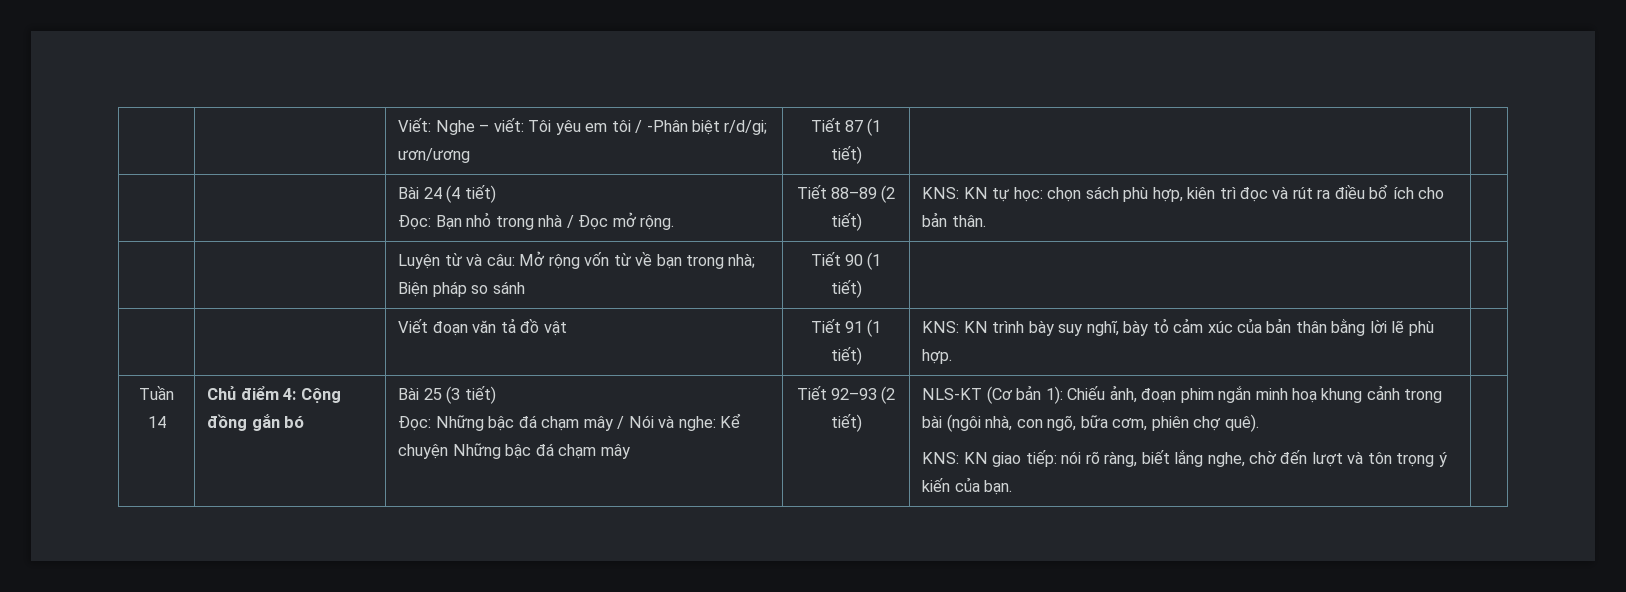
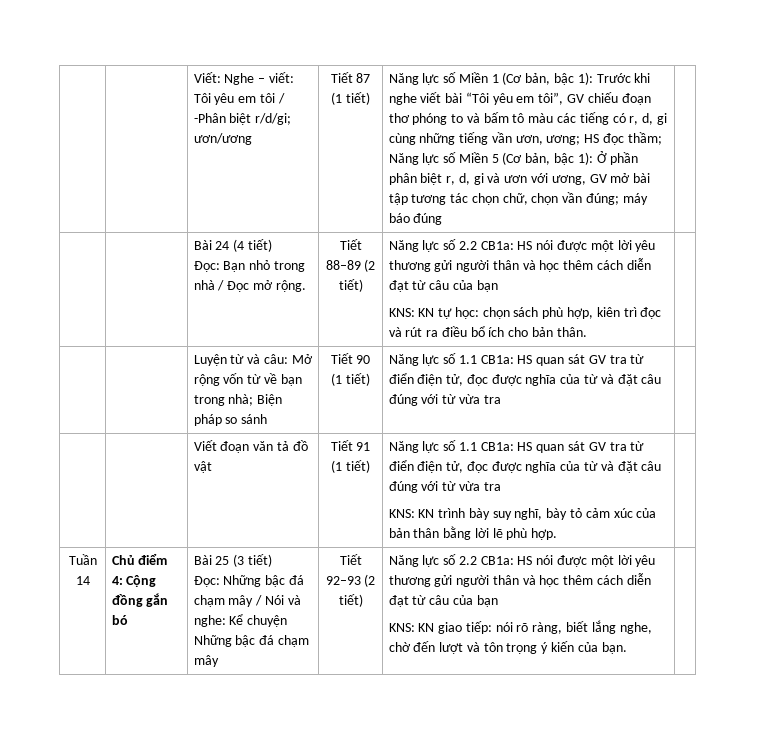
(862, 155) none -> [388,72,651,85] [388,92,651,105] [388,112,667,125] [388,132,662,145] [388,151,639,165] [388,173,651,185] [388,192,648,205] [388,213,443,225] Năng lực số Miền 1 (Cơ bản, bậc 1): Trước khi nghe viết bài “Tôi yêu em tôi”, GV chiếu đoạn thơ phóng to và bấm tô màu các tiếng có r, d, gi cùng những tiếng vần ươn, ương; HS đọc thầm; Năng lực số Miền 5 (Cơ bản, bậc 1): Ở phần phân biệt r, d, gi và ươn với ương, GV mở bài tập tương tác chọn chữ, chọn vần đúng; máy báo đúng
(862, 222) none -> [388,239,656,252] [388,258,651,272] [388,280,498,292] Năng lực số 2.2 CB1a: HS nói được một lời yêu thương gửi người thân và học thêm cách diễn đạt từ câu của bạn //
(862, 289) none -> [388,353,645,366] [388,373,662,386] [388,394,501,406] Năng lực số 1.1 CB1a: HS quan sát GV tra từ điển điện tử, đọc được nghĩa của từ và đặt câu đúng với từ vừa tra
(862, 356) none -> [388,440,645,453] [388,460,662,473] [388,481,501,493] Năng lực số 1.1 CB1a: HS quan sát GV tra từ điển điện tử, đọc được nghĩa của từ và đặt câu đúng với từ vừa tra //
[922,385,1443,404] [922,414,1259,432] NLS-KT (Cơ bản 1): Chiếu ảnh, đoạn phim ngắn minh hoạ khung cảnh trong bài (ngôi nhà, con ngõ, bữa cơm, phiên chợ quê). -> [388,554,656,567] [388,573,651,587] [388,595,498,607] Năng lực số 2.2 CB1a: HS nói được một lời yêu thương gửi người thân và học thêm cách diễn đạt từ câu của bạn

